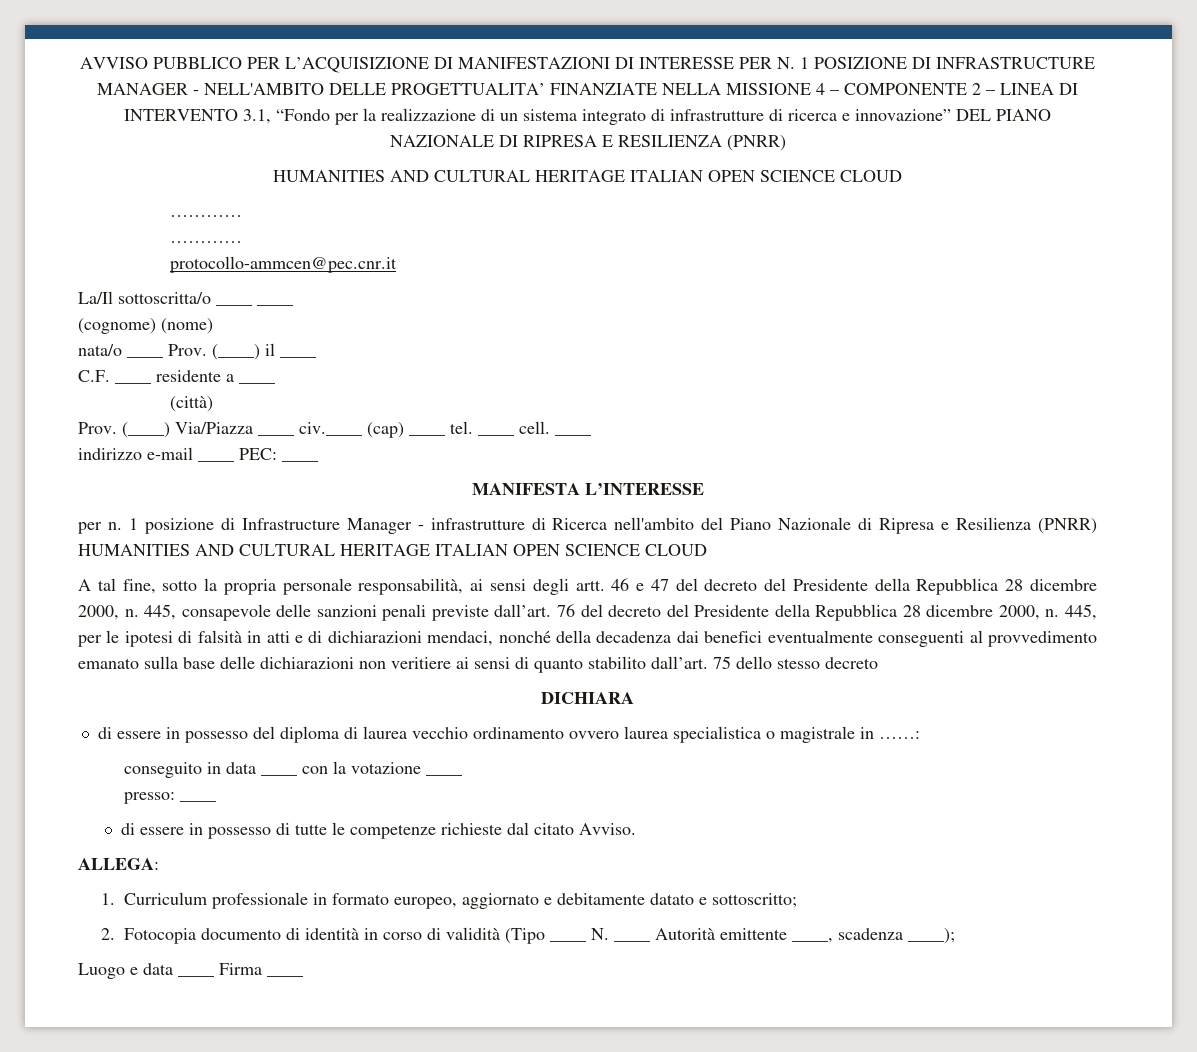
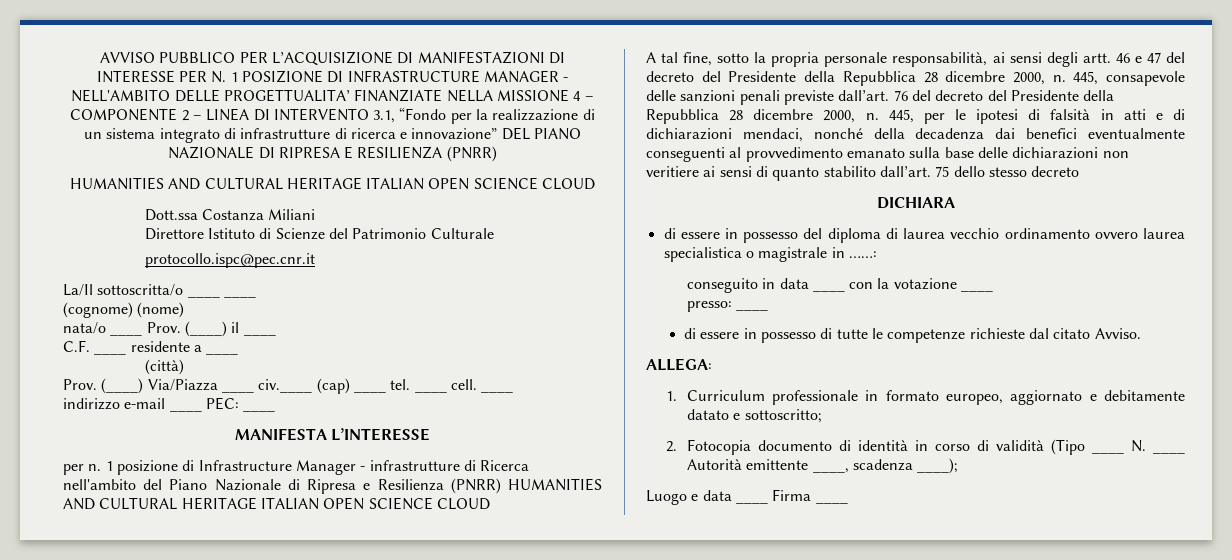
[170,215,243,217] [170,241,243,243] [170,256,398,273] ………… // ………… // protocollo-ammcen@pec.cnr.it -> [144,209,316,221] [144,228,494,240] [144,253,315,268] Dott.ssa Costanza Miliani // Direttore Istituto di Scienze del Patrimonio Culturale // protocollo.ispc@pec.cnr.it

